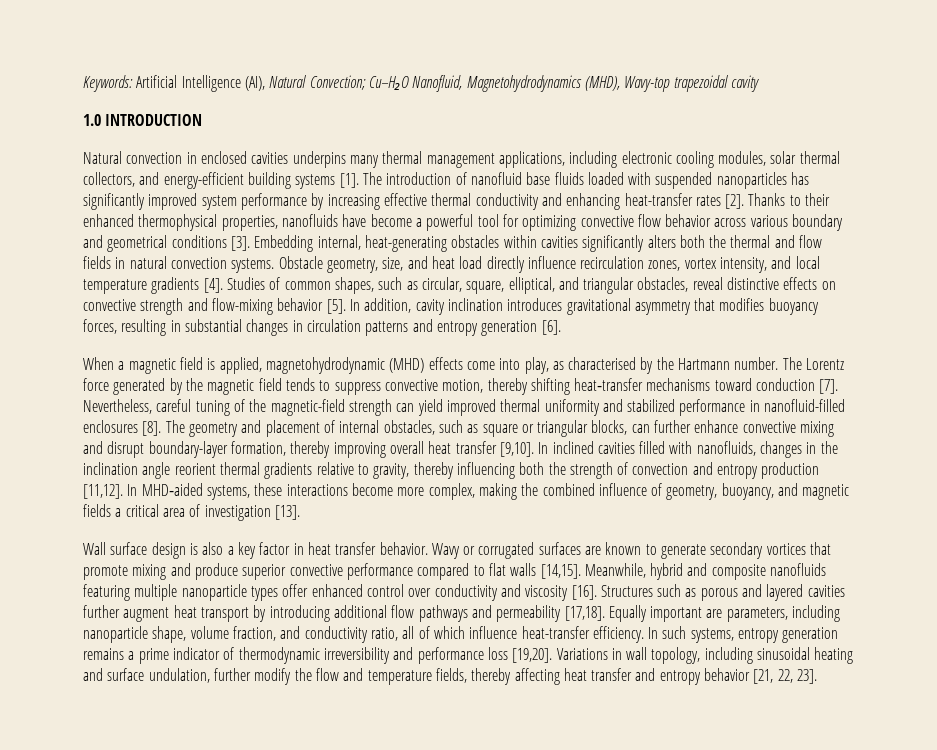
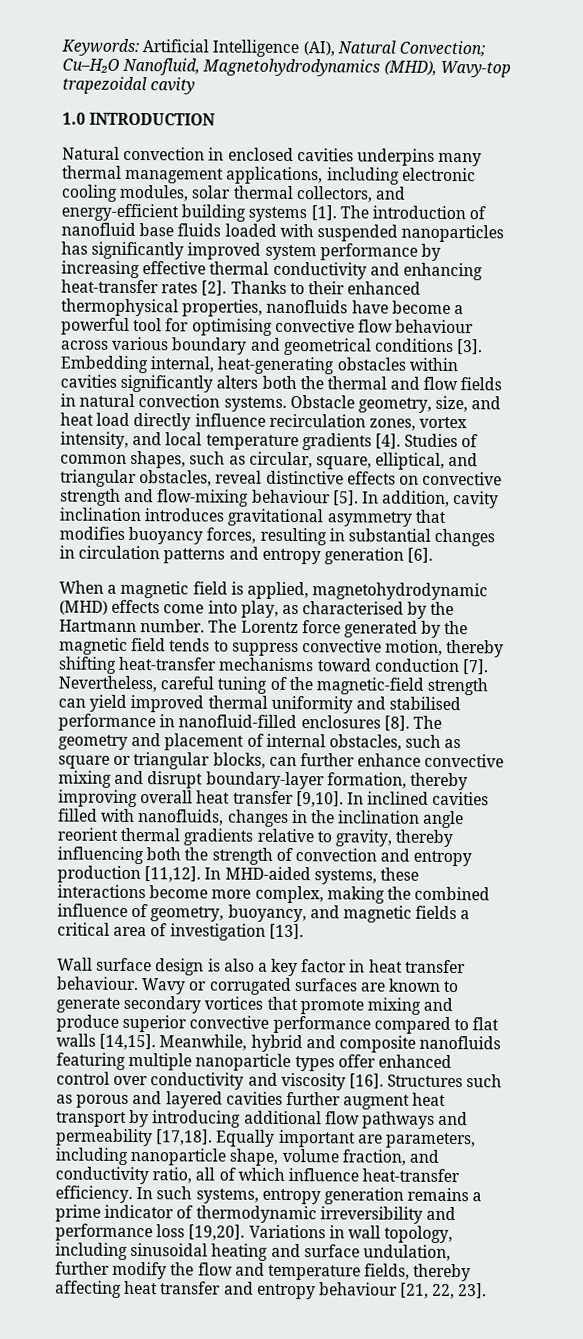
[522,215,577,231] optimizing -> [191,318,273,336] optimising
[665,214,712,227] behavior -> [395,319,475,334] behaviour
[277,298,324,311] behavior -> [251,489,331,504] behaviour
[627,399,676,412] stabilized -> [389,696,462,711] stabilised
[379,542,428,555] behavior. -> [56,976,139,991] behaviour.
[704,668,751,681] behavior -> [318,1282,398,1296] behaviour

